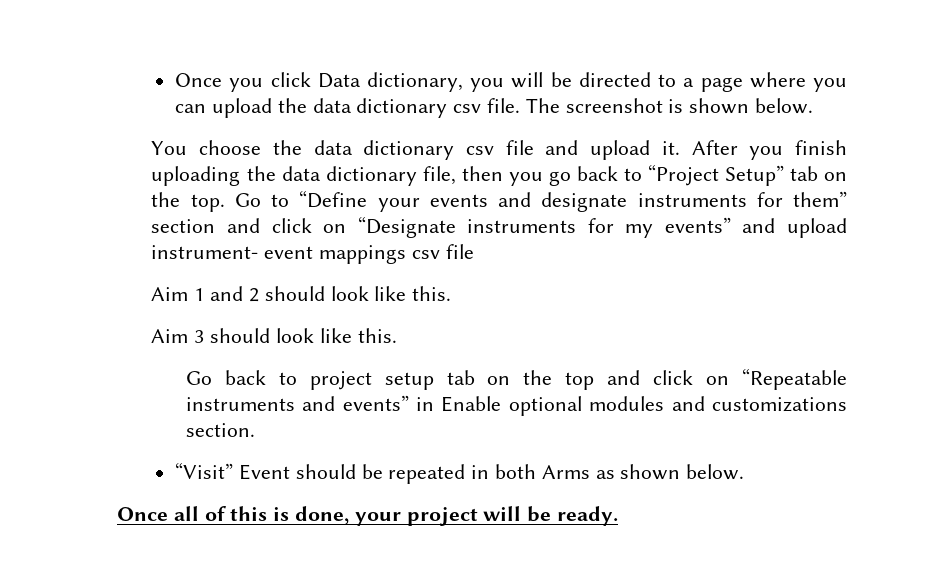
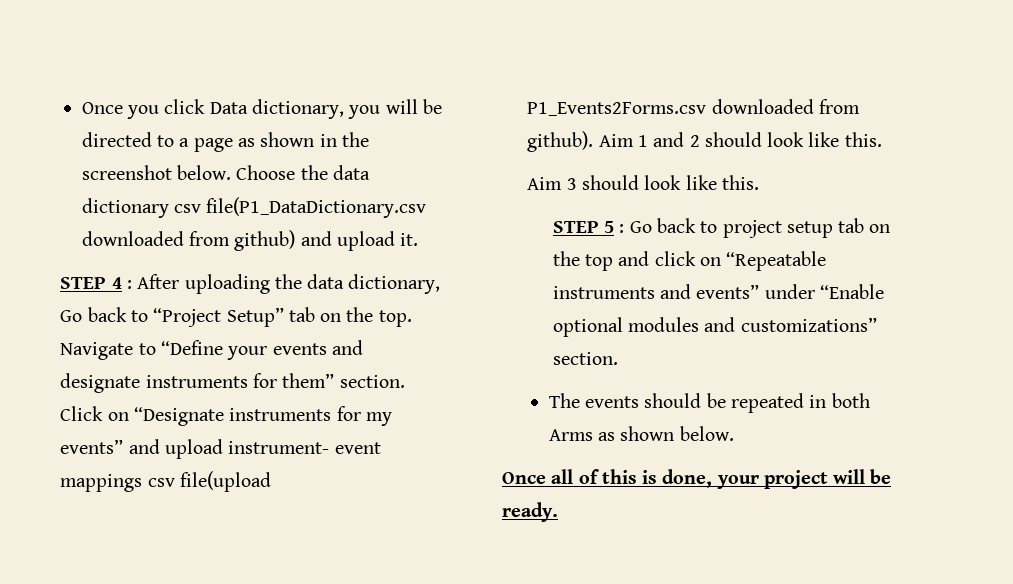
[749,72,848,92] [175,98,813,118] [151,140,848,160] [151,166,571,186] where you can upload the data dictionary csv file. The screenshot is shown below. // You choose the data dictionary csv file and upload it. After you finish uploading the data dictionary file, then you go -> [237,132,369,147] [81,165,370,180] [81,197,427,218] [81,230,419,251] [60,274,441,294] [60,310,83,322] as shown in the screenshot below. Choose the data dictionary csv file(P1_DataDictionary.csv downloaded from github) and upload it. // STEP 4 : After uploading the data dictionary, Go
[234,193,261,207] Go -> [60,342,134,360] Navigate
[151,218,312,233] section and click -> [339,375,405,388] [60,406,104,421] section. Click
[445,244,474,259] file // -> [179,471,271,492] [527,99,860,116] [527,131,594,152] file(upload P1_Events2Forms.csv downloaded from github).
(397, 335) none -> [552,221,625,233] STEP 5 :
[416,396,502,412] in Enable -> [764,284,884,299] under “Enable
[711,397,847,412] customizations -> [740,317,877,332] customizations”
[175,462,290,480] “Visit” Event -> [548,393,640,408] The events

